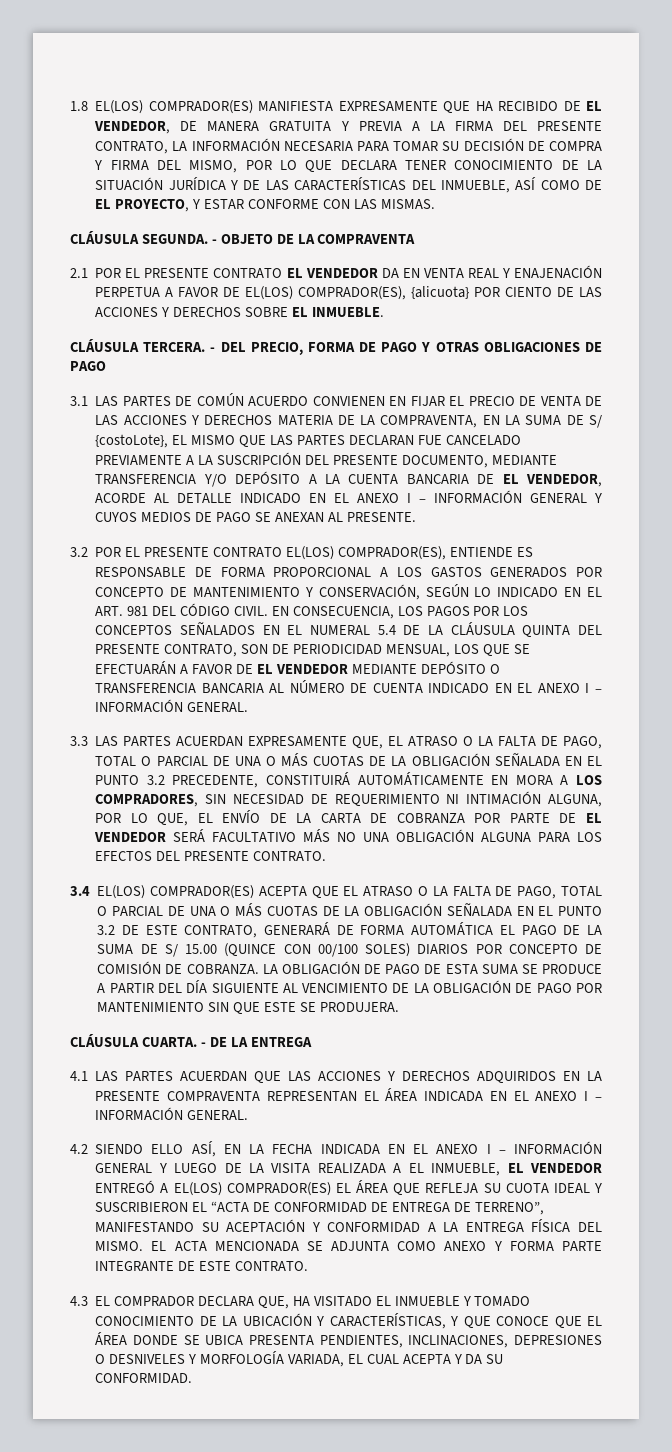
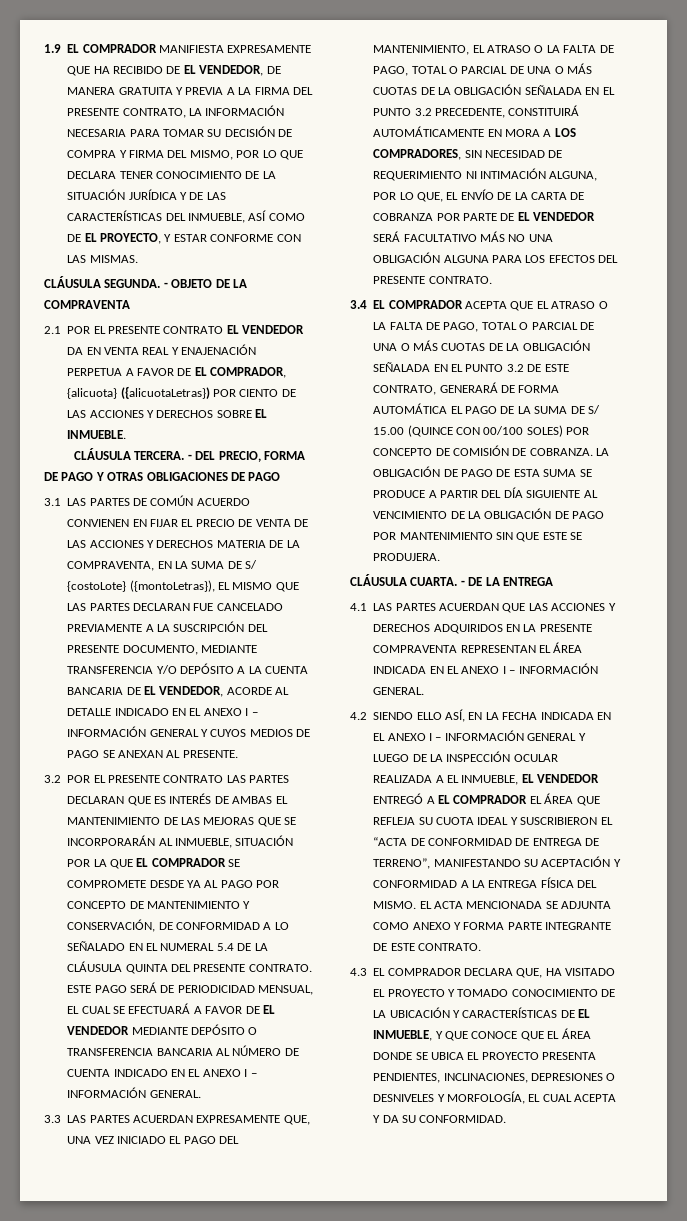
[70,100,253,114] 1.8 EL(LOS) COMPRADOR(ES) -> [44,44,157,53] 1.9 EL COMPRADOR
[245,286,470,300] EL(LOS) COMPRADOR(ES), {alicuota} -> [194,367,287,378] [67,386,210,399] EL COMPRADOR, {alicuota} ({alicuotaLetras})
[95,434,169,448] {costoLote}, -> [67,580,215,592] {costoLote} ({montoLetras}),
[285,546,533,560] [95,567,568,577] EL(LOS) COMPRADOR(ES), ENTIENDE ES RESPONSABLE DE FORMA PROPORCIONAL A LOS GASTOS GENERADOS -> [226,775,290,783] [67,793,288,806] [67,817,297,827] [67,835,294,848] [67,858,241,869] [67,880,253,888] LAS PARTES DECLARAN QUE ES INTERÉS DE AMBAS EL MANTENIMIENTO DE LAS MEJORAS QUE SE INCORPORARÁN AL INMUEBLE, SITUACIÓN POR LA QUE EL COMPRADOR SE COMPROMETE DESDE YA AL PAGO
[425,584,602,597] [95,603,529,619] [95,622,255,635] SEGÚN LO INDICADO EN EL ART. 981 DEL CÓDIGO CIVIL. EN CONSECUENCIA, LOS PAGOS POR LOS CONCEPTOS SEÑALADOS -> [158,922,289,930] [67,941,126,951] DE CONFORMIDAD A LO SEÑALADO
[164,644,530,657] [95,661,177,674] CONTRATO, SON DE PERIODICIDAD MENSUAL, LOS QUE SE EFECTUARÁN -> [248,964,312,972] [67,982,314,995] [67,1003,191,1014] CONTRATO. ESTE PAGO SERÁ DE PERIODICIDAD MENSUAL, EL CUAL SE EFECTUARÁ
(384, 742) none -> [67,1136,240,1144] [373,45,470,55] UNA VEZ INICIADO EL PAGO DEL MANTENIMIENTO,
[97,885,255,899] EL(LOS) COMPRADOR(ES) -> [373,300,463,309] EL COMPRADOR
[417,944,469,954] DIARIOS -> (563, 431) none
[271,1163,311,1173] VISITA -> [446,751,558,762] INSPECCIÓN OCULAR
[173,1182,331,1196] EL(LOS) COMPRADOR(ES) -> [438,795,528,804] EL COMPRADOR
[394,1296,460,1306] INMUEBLE -> [387,989,445,997] PROYECTO
[329,1313,446,1329] CARACTERÍSTICAS, -> [462,1007,591,1018] [373,1030,433,1041] CARACTERÍSTICAS DE EL INMUEBLE,
(244, 1340) none -> [467,1052,539,1060] EL PROYECTO
[199,1351,344,1367] MORFOLOGÍA VARIADA, -> [447,1091,525,1104] MORFOLOGÍA,

